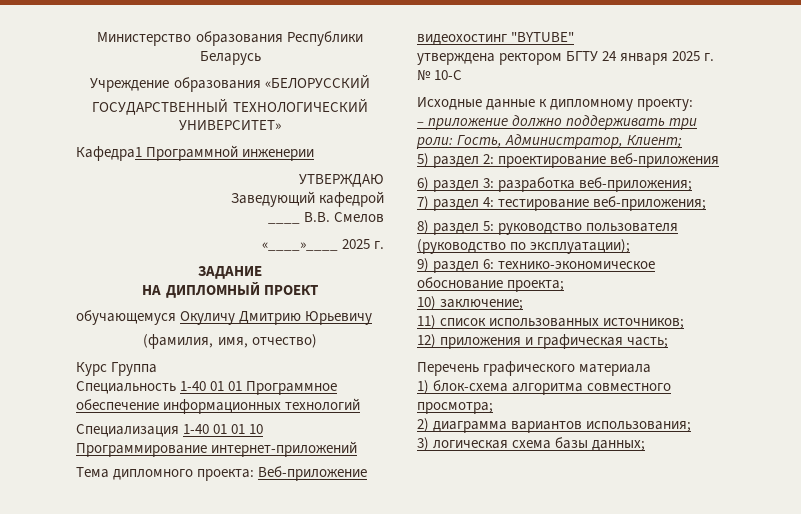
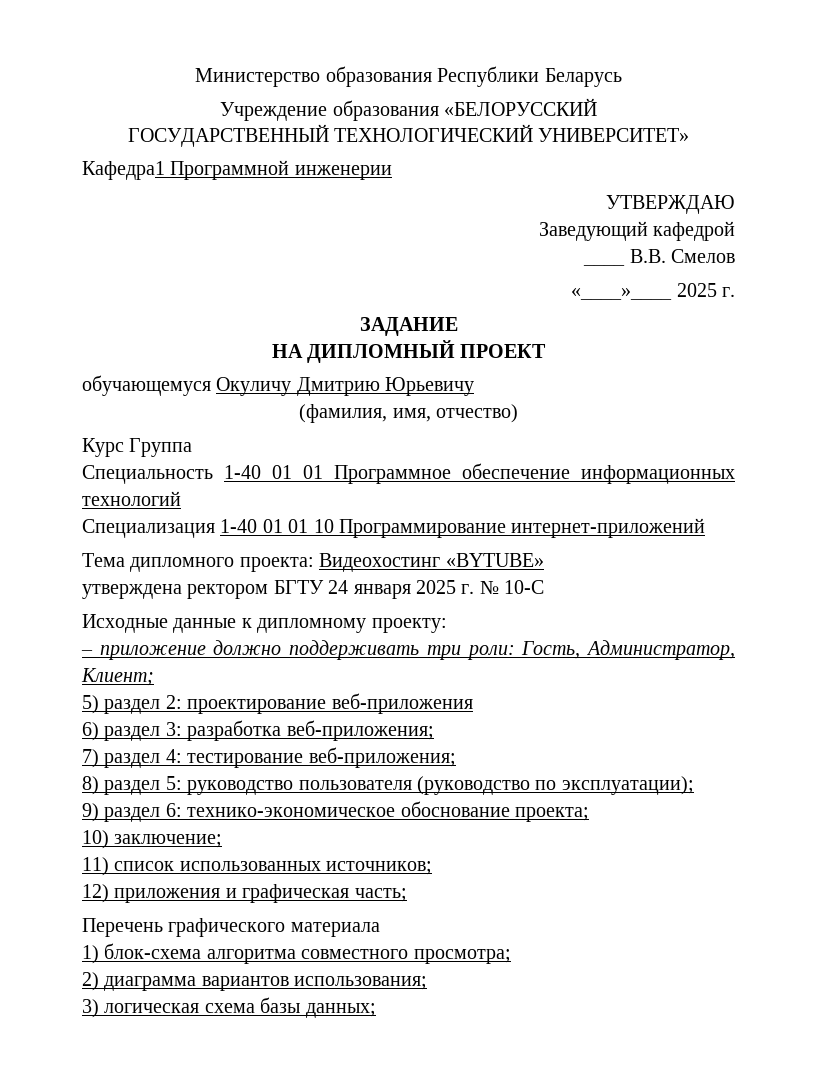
[258,466,368,481] [417,32,575,45] Веб-приложение видеохостинг "BYTUBE" -> [319,553,544,572] Видеохостинг «BYTUBE»

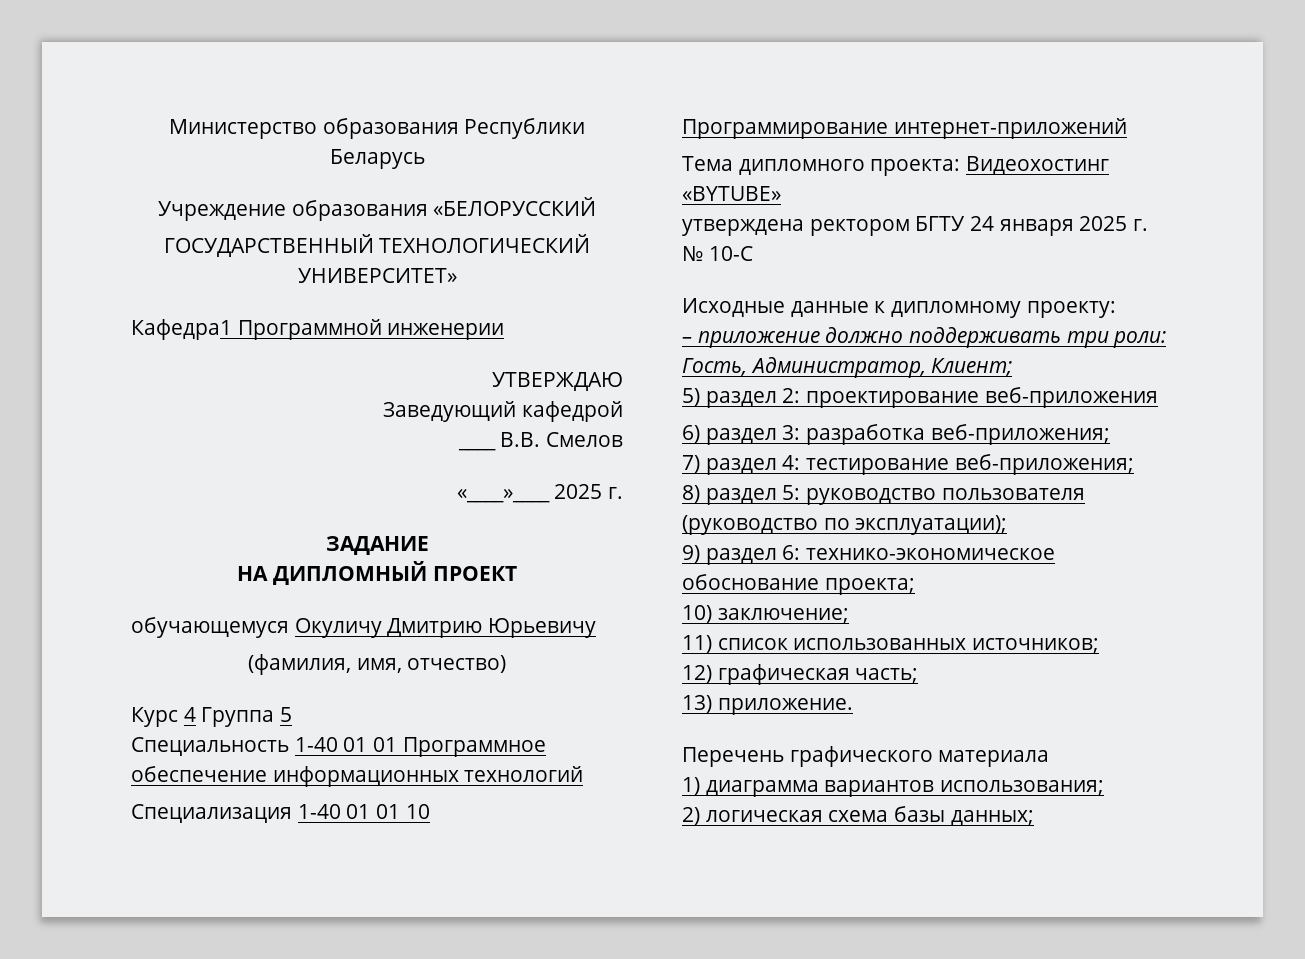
(124, 447) none -> [183,707,196,722] 4
(193, 447) none -> [280,707,293,722] 5
[114,888,237,903] приложения и -> (712, 674) none
(407, 895) none -> [682,695,853,715] // 13) приложение.
[104,943,511,964] [82,972,99,991] блок-схема алгоритма совместного просмотра; // 2) -> (700, 786) none
[82,999,99,1018] 3) -> [682,807,700,825] 2)

